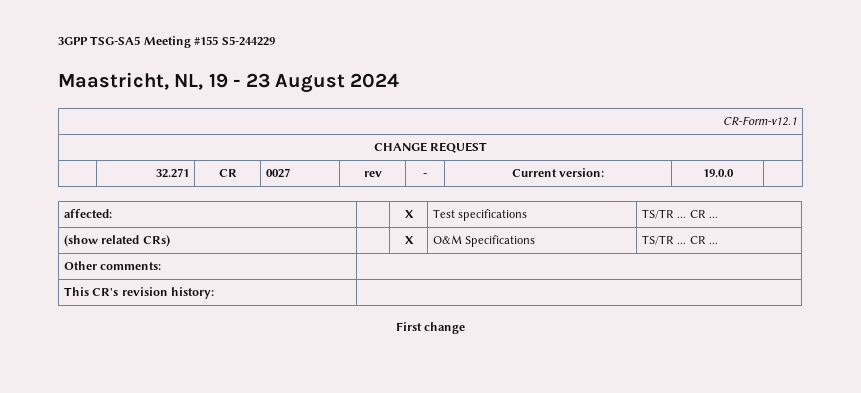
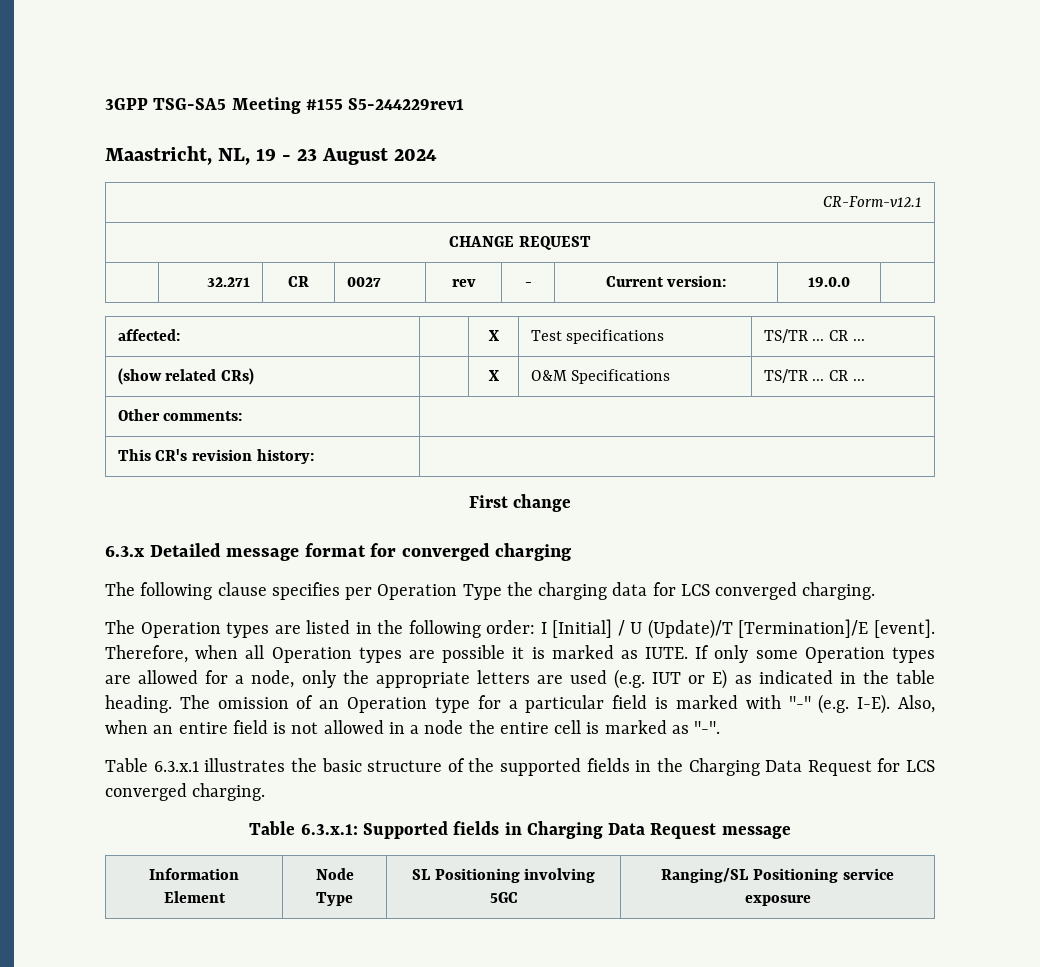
[221,36,275,46] S5-244229 -> [348,98,465,110] S5-244229rev1
(466, 328) none -> [105,543,572,561] [105,582,876,600] [105,619,935,639] [105,645,935,663] [105,669,935,689] [105,694,936,714] [105,720,721,734] [105,758,935,776] [105,783,266,801] [249,821,791,839] [149,868,239,880] [163,891,226,903] [315,868,354,880] [316,892,353,906] [411,868,596,883] [489,892,518,903] [661,868,894,883] [744,895,811,906] // 6.3.x Detailed message format for converged charging // The following clause specifies per Operation Type the charging data for LCS converged charging. // The Operation types are listed in the following order: I [Initial] / U (Update)/T [Termination]/E [event]. Therefore, when all Operation types are possible it is marked as IUTE. If only some Operation types are allowed for a node, only the appropriate letters are used (e.g. IUT or E) as indicated in the table heading. The omission of an Operation type for a particular field is marked with "-" (e.g. I-E). Also, when an entire field is not allowed in a node the entire cell is marked as "-". // Table 6.3.x.1 illustrates the basic structure of the supported fields in the Charging Data Request for LCS converged charging. // Table 6.3.x.1: Supported fields in Charging Data Request message // Information Element | Node Type | SL Positioning involving 5GC | Ranging/SL Positioning service exposure

